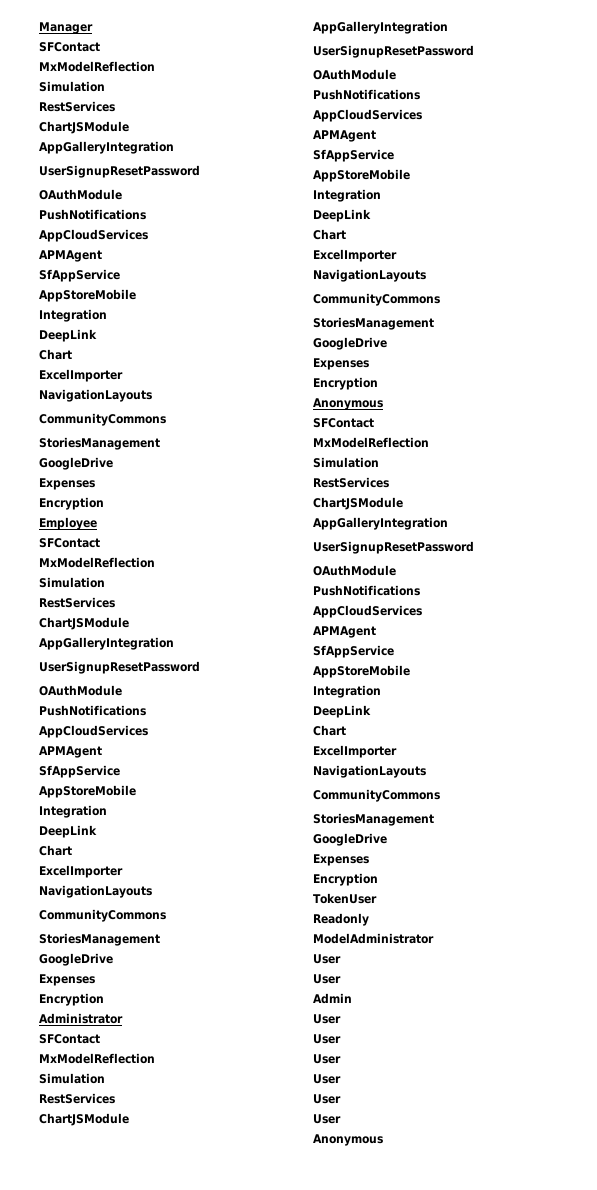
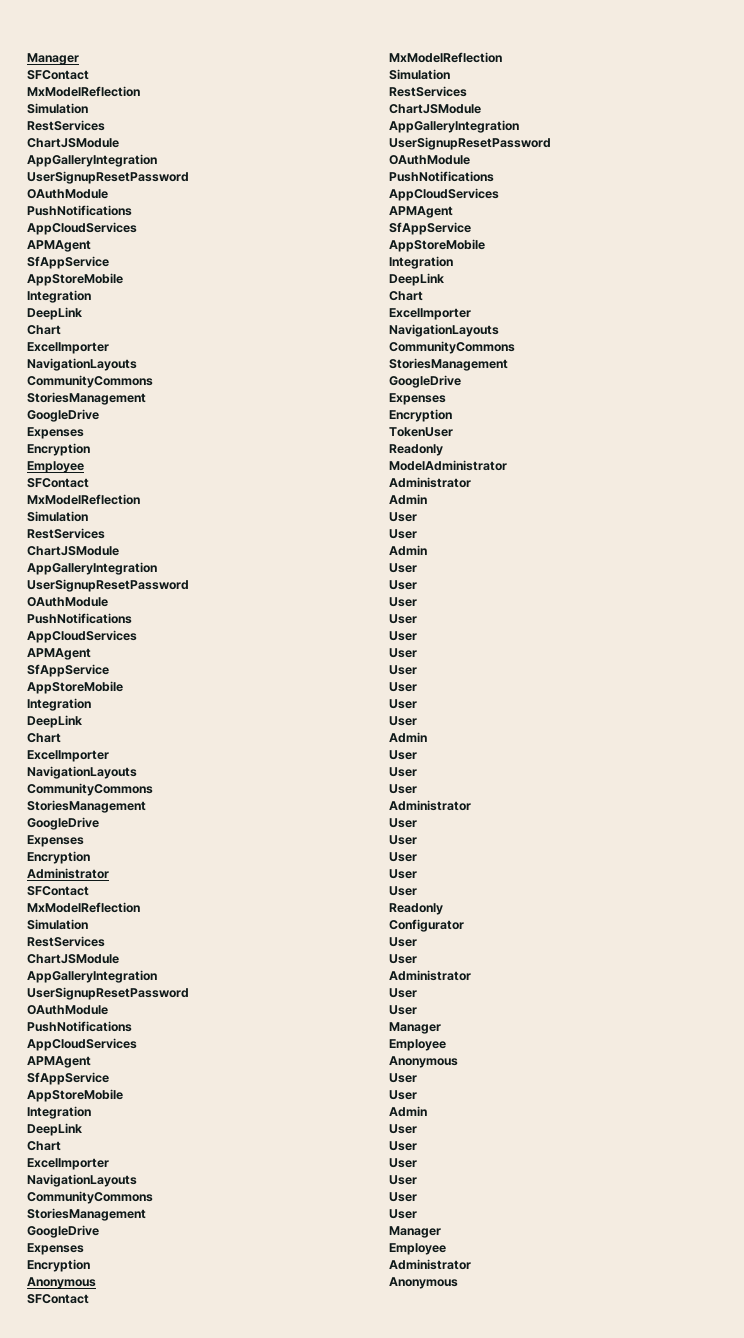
[313,954,341,964] [313,974,341,984] [313,993,352,1004] [313,1014,341,1024] [313,1034,341,1044] [313,1054,341,1064] [313,1074,341,1084] [313,1094,341,1104] [313,1114,341,1124] // User // User // Admin // User // User // User // User // User // User -> [389,477,471,488] [389,494,427,505] [389,512,417,522] [389,529,417,539] [389,545,427,556] [389,563,417,573] [389,580,417,590] [389,597,417,607] [389,614,417,624] [389,631,417,641] [389,648,417,658] [389,665,417,675] [389,682,417,692] [389,699,417,709] [389,716,417,726] [389,732,427,743] [389,750,417,760] [389,767,417,777] [389,784,417,794] [389,800,471,811] [389,818,417,828] [389,835,417,845] [389,852,417,862] [389,869,417,879] [389,886,417,896] [389,903,443,915] [389,919,464,932] [389,937,417,947] [389,954,417,964] [389,970,471,981] [389,988,417,998] [389,1005,417,1015] [389,1022,441,1034] [389,1039,446,1051] [389,1056,458,1068] [389,1073,417,1083] [389,1090,417,1100] [389,1106,427,1117] [389,1124,417,1134] [389,1141,417,1151] [389,1158,417,1168] [389,1175,417,1185] [389,1192,417,1202] [389,1209,417,1219] [389,1226,441,1238] [389,1243,446,1255] [389,1259,471,1270] // Administrator // Admin // User // User // Admin // User // User // User // User // User // User // User // User // User // User // Admin // User // User // User // Administrator // User // User // User // User // User // Readonly // Configurator // User // User // Administrator // User // User // Manager // Employee // Anonymous // User // User // Admin // User // User // User // User // User // User // Manager // Employee // Administrator

